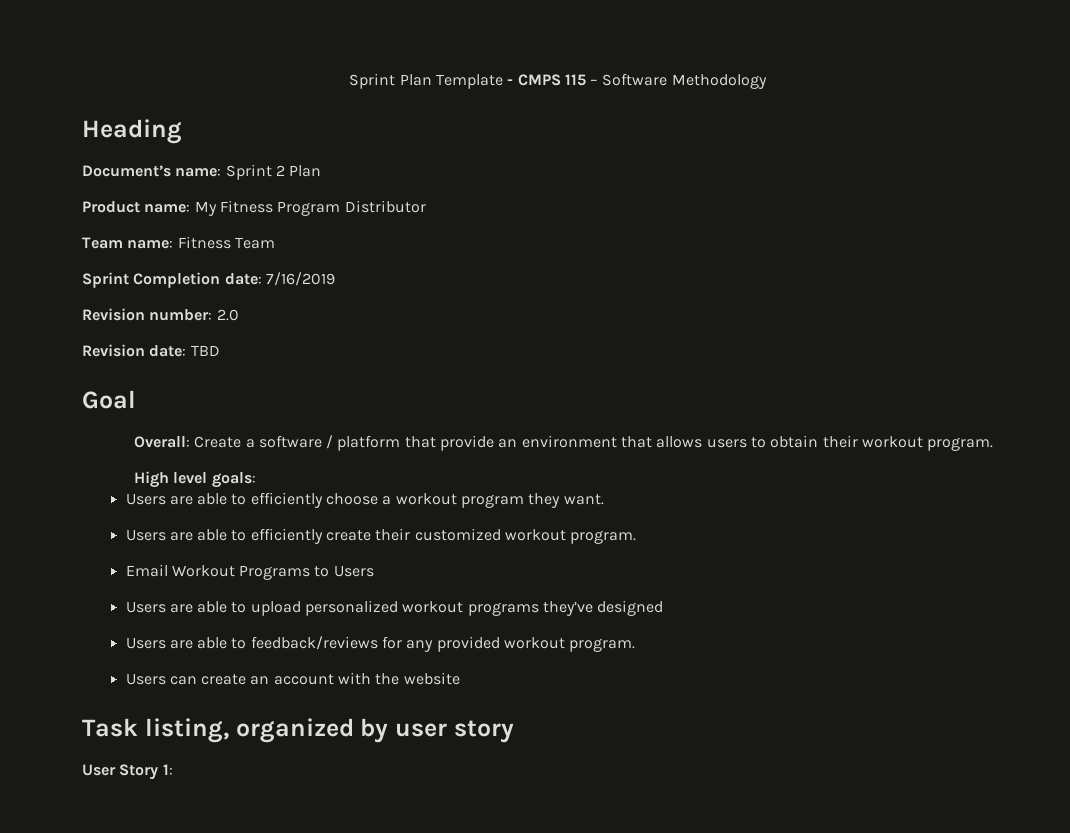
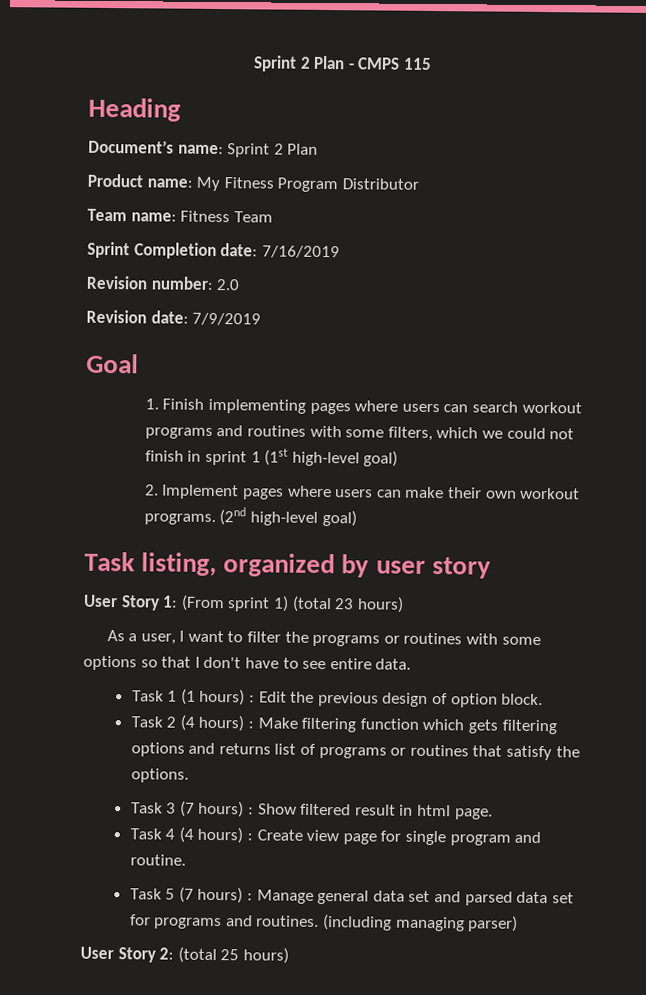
[349,73,503,89] Sprint Plan Template -> [253,55,346,72] Sprint 2 Plan
[590,73,767,89] – Software Methodology -> (432, 63) none
[190,345,220,356] TBD -> [192,312,262,326] 7/9/2019
[133,435,994,451] [133,471,256,488] [125,492,604,508] [125,528,637,544] [125,564,374,580] [125,600,664,616] [125,636,636,652] [125,672,460,685] Overall: Create a software / platform that provide an environment that allows users to obtain their workout program. // High level goals: // Users are able to efficiently choose a workout program they want. // Users are able to efficiently create their customized workout program. // Email Workout Programs to Users // Users are able to upload personalized workout programs they’ve designed // Users are able to feedback/reviews for any provided workout program. // Users can create an account with the website -> [144,398,582,415] [144,425,575,442] [144,448,399,467] [144,484,581,500] [143,507,357,527] 1. Finish implementing pages where users can search workout programs and routines with some filters, which we could not finish in sprint 1 (1st high-level goal) // 2. Implement pages where users can make their own workout programs. (2nd high-level goal)
(173, 769) none -> [180,594,404,613] [106,630,541,647] [83,655,412,671] [131,688,544,708] [130,714,557,735] [130,742,580,761] [130,768,189,783] [130,800,493,820] [129,826,542,846] [129,854,186,866] [129,886,574,906] [129,914,519,932] [80,946,289,964] (From sprint 1) (total 23 hours) // As a user, I want to filter the programs or routines with some options so that I don't have to see entire data. // Task 1 (1 hours) : Edit the previous design of option block. // Task 2 (4 hours) : Make filtering function which gets filtering options and returns list of programs or routines that satisfy the options. // Task 3 (7 hours) : Show filtered result in html page. // Task 4 (4 hours) : Create view page for single program and routine. // Task 5 (7 hours) : Manage general data set and parsed data set for programs and routines. (including managing parser) // User Story 2: (total 25 hours)

